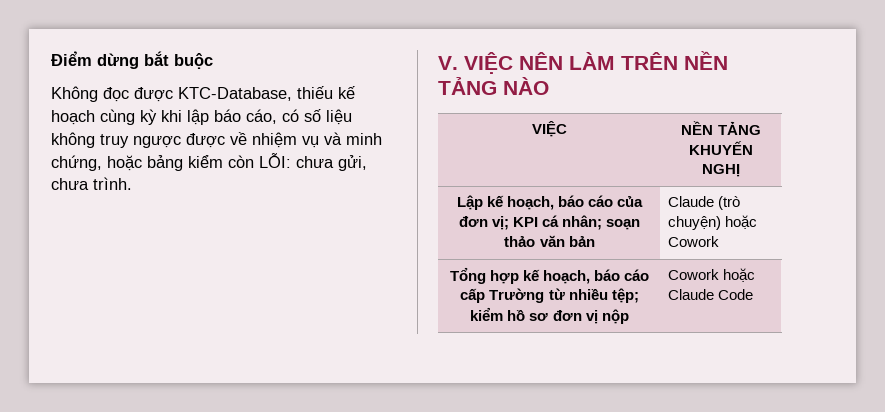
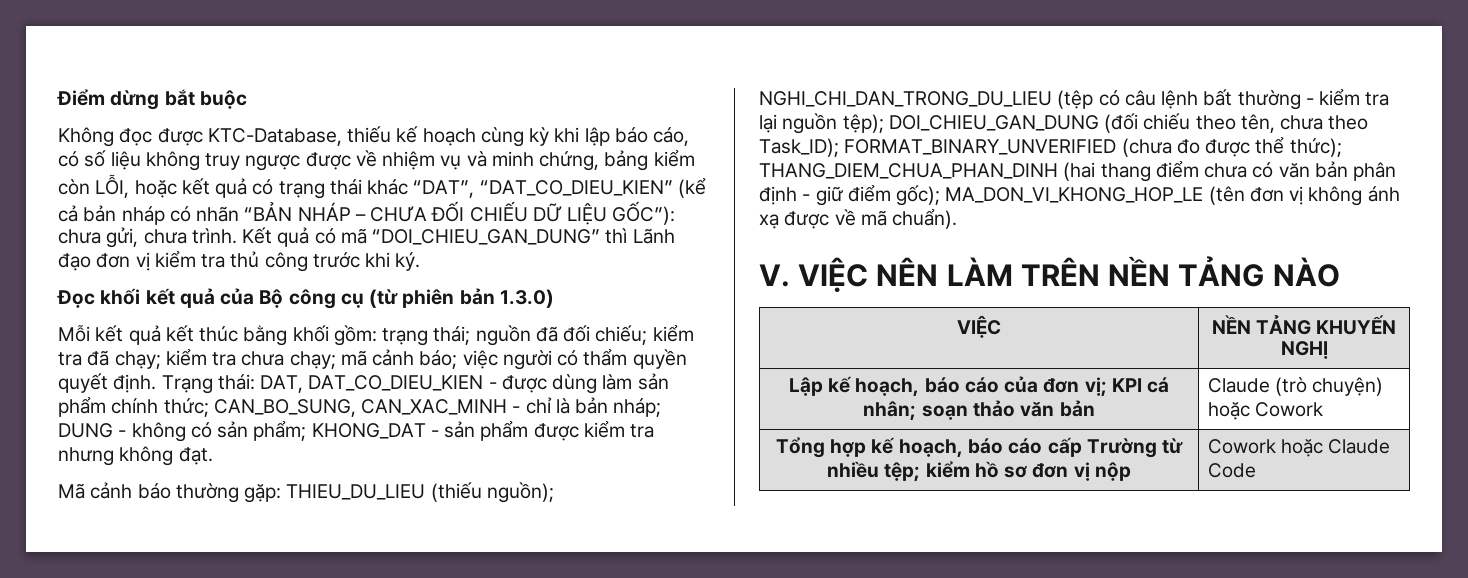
[107,155,142,171] hoặc -> (600, 161) none
[259,153,367,171] [51,177,132,190] LỖI: chưa gửi, chưa trình. -> [95,174,706,199] [58,201,676,225] [58,227,675,248] [58,251,421,272] [57,288,554,309] [58,325,694,346] [58,349,687,370] [58,373,669,394] [58,397,662,417] [58,421,655,442] [58,446,213,466] [58,482,554,503] [759,89,1390,110] [759,113,1369,134] [759,137,1342,157] [759,161,1397,182] [759,185,1400,206] [759,209,958,229] LỖI, hoặc kết quả có trạng thái khác “DAT”, “DAT_CO_DIEU_KIEN” (kể cả bản nháp có nhãn “BẢN NHÁP – CHƯA ĐỐI CHIẾU DỮ LIỆU GỐC”): chưa gửi, chưa trình. Kết quả có mã “DOI_CHIEU_GAN_DUNG” thì Lãnh đạo đơn vị kiểm tra thủ công trước khi ký. // Đọc khối kết quả của Bộ công cụ (từ phiên bản 1.3.0) // Mỗi kết quả kết thúc bằng khối gồm: trạng thái; nguồn đã đối chiếu; kiểm tra đã chạy; kiểm tra chưa chạy; mã cảnh báo; việc người có thẩm quyền quyết định. Trạng thái: DAT, DAT_CO_DIEU_KIEN - được dùng làm sản phẩm chính thức; CAN_BO_SUNG, CAN_XAC_MINH - chỉ là bản nháp; DUNG - không có sản phẩm; KHONG_DAT - sản phẩm được kiểm tra nhưng không đạt. // Mã cảnh báo thường gặp: THIEU_DU_LIEU (thiếu nguồn); NGHI_CHI_DAN_TRONG_DU_LIEU (tệp có câu lệnh bất thường - kiểm tra lại nguồn tệp); DOI_CHIEU_GAN_DUNG (đối chiếu theo tên, chưa theo Task_ID); FORMAT_BINARY_UNVERIFIED (chưa đo được thể thức); THANG_DIEM_CHUA_PHAN_DINH (hai thang điểm chưa có văn bản phân định - giữ điểm gốc); MA_DON_VI_KHONG_HOP_LE (tên đơn vị không ánh xạ được về mã chuẩn).

